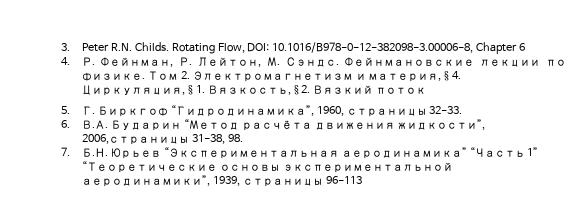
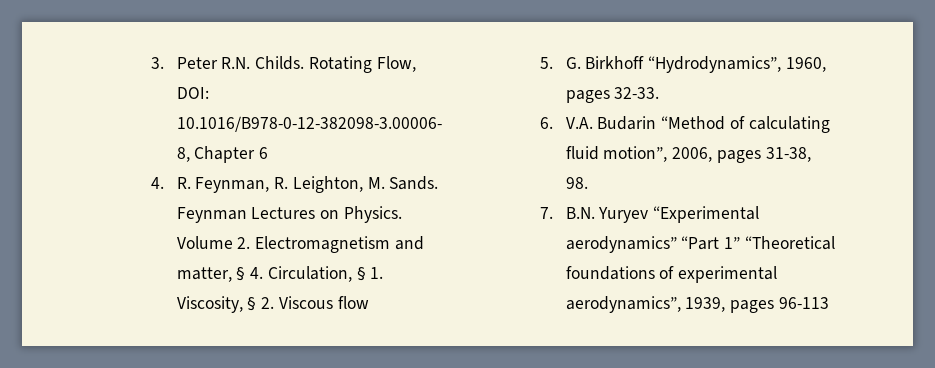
[81,57,566,67] [81,71,442,82] Р. Фейнман, Р. Лейтон, М. Сэндс. Фейнмановские лекции по физике. Том 2. Электромагнетизм и материя, -> [176,176,439,193] [176,206,402,223] [176,236,424,253] [176,267,232,282] R. Feynman, R. Leighton, M. Sands. Feynman Lectures on Physics. Volume 2. Electromagnetism and matter,
[81,85,185,96] Циркуляция, -> [267,266,352,282] Circulation,
[207,85,291,95] Вязкость, -> [176,296,243,313] Viscosity,
[313,85,427,94] Вязкий поток -> [278,296,369,309] Viscous flow
[81,105,463,117] [60,119,486,131] [81,134,243,145] [60,147,539,159] [81,161,453,173] [81,175,323,187] Г. Биркгоф “Гидродинамика”, 1960, страницы 32-33. // 6. В.А. Бударин “Метод расчёта движения жидкости”, 2006,страницы 31-38, 98. // 7. Б.Н. Юрьев “Экспериментальная аеродинамика” “Часть 1” “Теоретические основы экспериментальной аеродинамики”, 1939, страницы -> [565,56,826,73] [565,87,660,103] [539,116,830,133] [565,146,811,163] [565,177,588,189] [539,206,760,223] [565,236,835,253] [565,266,778,283] [565,296,775,313] G. Birkhoff “Hydrodynamics”, 1960, pages 32-33. // 6. V.A. Budarin “Method of calculating fluid motion”, 2006, pages 31-38, 98. // 7. B.N. Yuryev “Experimental aerodynamics” “Part 1” “Theoretical foundations of experimental aerodynamics”, 1939, pages

